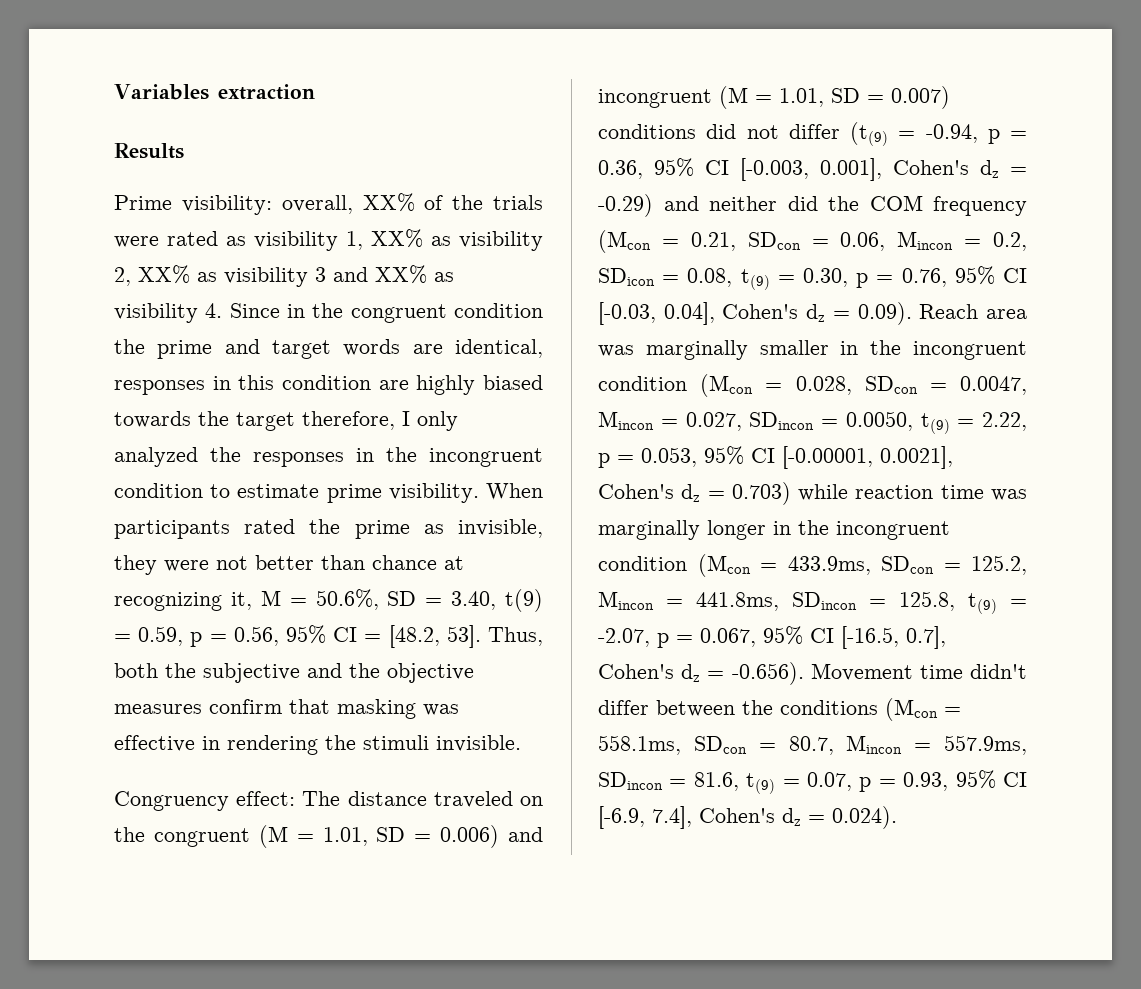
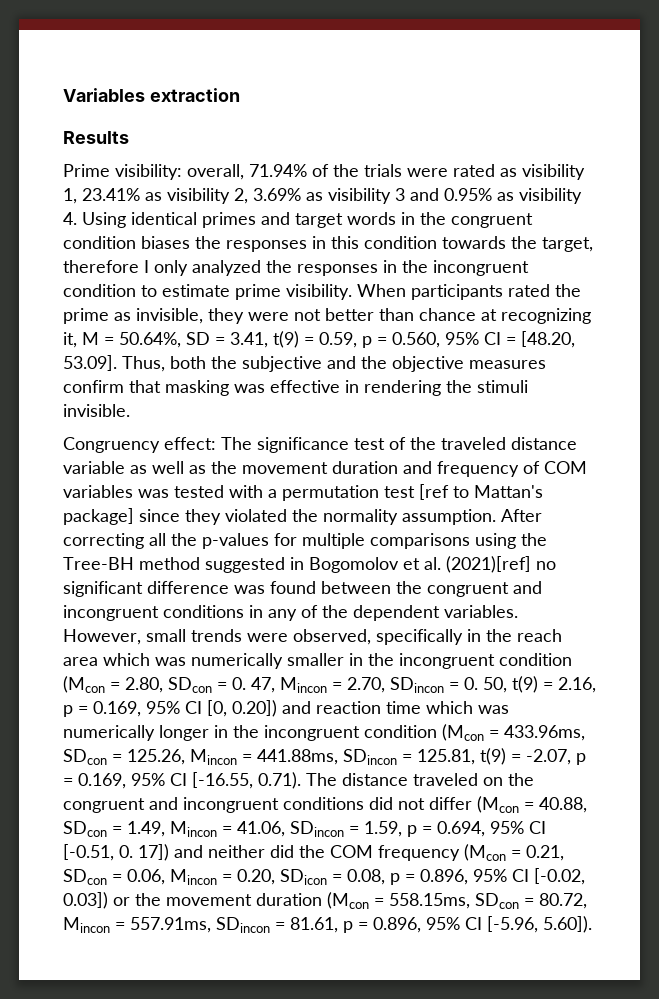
[362,193,415,212] XX% -> [249,164,307,177] 71.94%
[371,229,423,248] XX% -> [82,188,140,201] 23.41%
[138,265,190,284] XX% -> [253,188,301,201] 3.69%
[375,265,427,284] XX% -> [444,188,492,201] 0.95%
[229,303,543,323] [114,339,543,359] [114,375,543,395] [114,411,395,431] Since in the congruent condition the prime and target words are identical, responses in this condition are highly biased towards the target therefore, -> [82,212,533,228] [63,236,593,252] [63,260,139,273] Using identical primes and target words in the congruent condition biases the responses in this condition towards the target, therefore
[315,589,497,610] 50.6%, SD = 3.40, -> [119,332,268,348] 50.64%, SD = 3.41,
[233,626,279,646] 0.56, -> [392,332,440,348] 0.560,
[388,625,481,648] [48.2, 53]. -> [521,331,575,348] [63,355,117,371] [48.20, 53.09].
(341, 798) none -> [257,437,577,453] [63,461,587,477] [63,484,543,501] [63,508,542,525] [63,533,547,549] [63,556,556,573] [63,581,542,597] [63,605,518,621] [63,629,562,645] [63,653,572,669] [63,676,596,693] [63,700,509,717] [63,724,585,741] [63,748,586,765] [63,772,337,789] significance test of the traveled distance variable as well as the movement duration and frequency of COM variables was tested with a permutation test [ref to Mattan's package] since they violated the normality assumption. After correcting all the p-values for multiple comparisons using the Tree-BH method suggested in Bogomolov et al. (2021)[ref] no significant difference was found between the congruent and incongruent conditions in any of the dependent variables. However, small trends were observed, specifically in the reach area which was numerically smaller in the incongruent condition (Mcon = 2.80, SDcon = 0. 47, Mincon = 2.70, SDincon = 0. 50, t(9) = 2.16, p = 0.169, 95% CI [0, 0.20]) and reaction time which was numerically longer in the incongruent condition (Mcon = 433.96ms, SDcon = 125.26, Mincon = 441.88ms, SDincon = 125.81, t(9) = -2.07, p = 0.169, 95% CI [-16.55, 0.71). The
[258,825,543,848] [598,86,950,109] [598,122,1027,146] [598,158,1027,181] [598,194,653,217] (M = 1.01, SD = 0.006) and incongruent (M = 1.01, SD = 0.007) conditions did not differ (t(9) = -0.94, p = 0.36, 95% CI [-0.003, 0.001], Cohen's dz = -0.29) -> [149,796,587,813] [63,821,546,837] [63,844,169,861] and incongruent conditions did not differ (Mcon = 40.88, SDcon = 1.49, Mincon = 41.06, SDincon = 1.59, p = 0.694, 95% CI [-0.51, 0. 17])
[993,232,1027,251] 0.2, -> [237,869,275,885] 0.20,
[740,266,1027,290] [598,302,1027,325] [598,340,1027,360] [598,374,1027,397] [598,411,1027,434] [598,446,953,469] [598,482,1027,505] [598,520,950,540] [598,554,1027,577] [598,591,1027,614] [598,626,946,649] [598,662,1027,685] [598,698,961,721] [598,735,1027,755] [598,770,1027,794] [598,806,897,829] t(9) = 0.30, p = 0.76, 95% CI [-0.03, 0.04], Cohen's dz = 0.09). Reach area was marginally smaller in the incongruent condition (Mcon = 0.028, SDcon = 0.0047, Mincon = 0.027, SDincon = 0.0050, t(9) = 2.22, p = 0.053, 95% CI [-0.00001, 0.0021], Cohen's dz = 0.703) while reaction time was marginally longer in the incongruent condition (Mcon = 433.9ms, SDcon = 125.2, Mincon = 441.8ms, SDincon = 125.8, t(9) = -2.07, p = 0.067, 95% CI [-16.5, 0.7], Cohen's dz = -0.656). Movement time didn't differ between the conditions (Mcon = 558.1ms, SDcon = 80.7, Mincon = 557.9ms, SDincon = 81.6, t(9) = 0.07, p = 0.93, 95% CI [-6.9, 7.4], Cohen's dz = 0.024). -> [390,868,585,885] [63,892,587,909] [63,916,592,933] p = 0.896, 95% CI [-0.02, 0.03]) or the movement duration (Mcon = 558.15ms, SDcon = 80.72, Mincon = 557.91ms, SDincon = 81.61, p = 0.896, 95% CI [-5.96, 5.60]).

